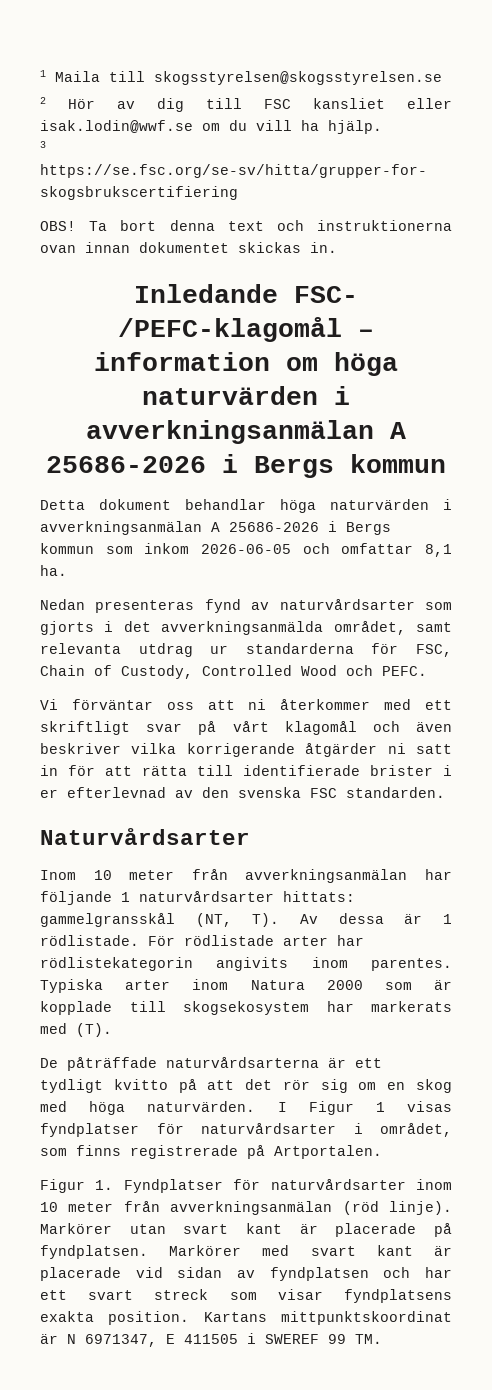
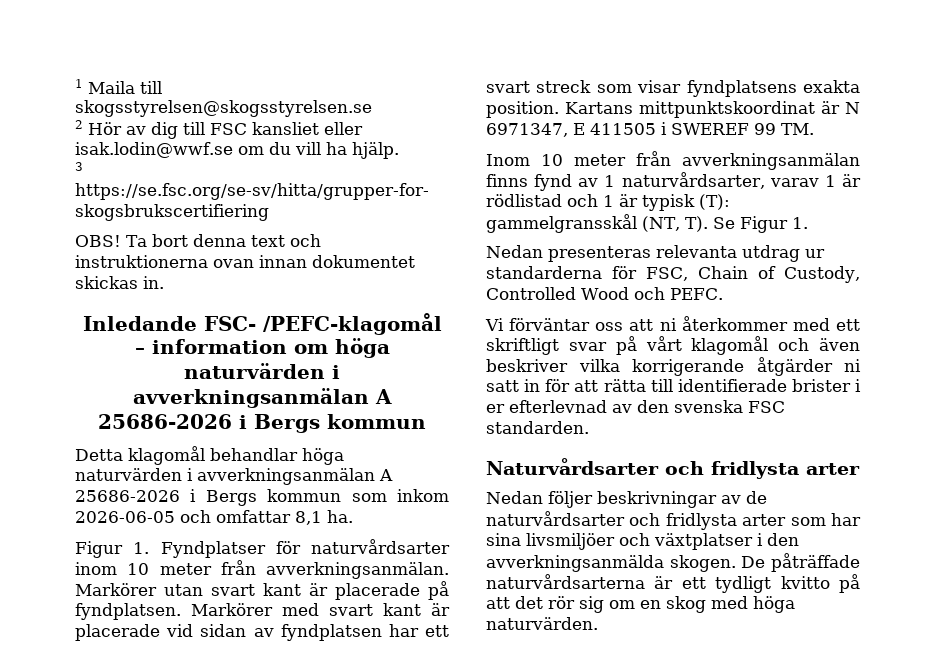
[99,499,171,510] dokument -> [128,446,205,465] klagomål
[40,599,452,613] [40,621,452,635] Nedan presenteras fynd av naturvårdsarter som gjorts i det avverkningsanmälda området, samt -> [75,539,450,558] [75,560,449,579] [75,581,449,600] [75,603,450,620] [75,624,449,641] [486,80,860,97] [486,101,860,118] [486,122,814,137] [486,151,860,170] [486,172,861,191] [486,194,730,211] [486,214,808,233] [486,245,651,262] Figur 1. Fyndplatser för naturvårdsarter inom 10 meter från avverkningsanmälan. Markörer utan svart kant är placerade på fyndplatsen. Markörer med svart kant är placerade vid sidan av fyndplatsen har ett svart streck som visar fyndplatsens exakta position. Kartans mittpunktskoordinat är N 6971347, E 411505 i SWEREF 99 TM. // Inom 10 meter från avverkningsanmälan finns fynd av 1 naturvårdsarter, varav 1 är rödlistad och 1 är typisk (T): gammelgransskål (NT, T). Se Figur 1. // Nedan presenteras
[40,869,452,883] [40,891,355,905] [40,913,453,927] [40,935,364,946] [40,957,452,971] [40,979,453,993] [40,1001,452,1015] [40,1023,112,1037] // Inom 10 meter från avverkningsanmälan har följande 1 naturvårdsarter hittats: gammelgransskål (NT, T). Av dessa är 1 rödlistade. För rödlistade arter har rödlistekategorin angivits inom parentes. Typiska arter inom Natura 2000 som är kopplade till skogsekosystem har markerats med (T). // -> [665,461,860,479] [486,491,767,508] [486,511,861,530] [486,533,799,550] [486,555,736,572] och fridlysta arter // Nedan följer beskrivningar av de naturvårdsarter och fridlysta arter som har sina livsmiljöer och växtplatser i den avverkningsanmälda skogen.
[277,1101,452,1115] [40,1123,452,1137] [40,1145,382,1159] [40,1179,452,1193] [40,1201,452,1215] [40,1223,452,1237] [40,1245,452,1259] [40,1267,452,1281] [40,1289,452,1303] [40,1311,452,1325] [40,1333,382,1347] I Figur 1 visas fyndplatser för naturvårdsarter i området, som finns registrerade på Artportalen. // Figur 1. Fyndplatser för naturvårdsarter inom 10 meter från avverkningsanmälan (röd linje). Markörer utan svart kant är placerade på fyndplatsen. Markörer med svart kant är placerade vid sidan av fyndplatsen och har ett svart streck som visar fyndplatsens exakta position. Kartans mittpunktskoordinat är N 6971347, E 411505 i SWEREF 99 TM. -> (598, 623) none

